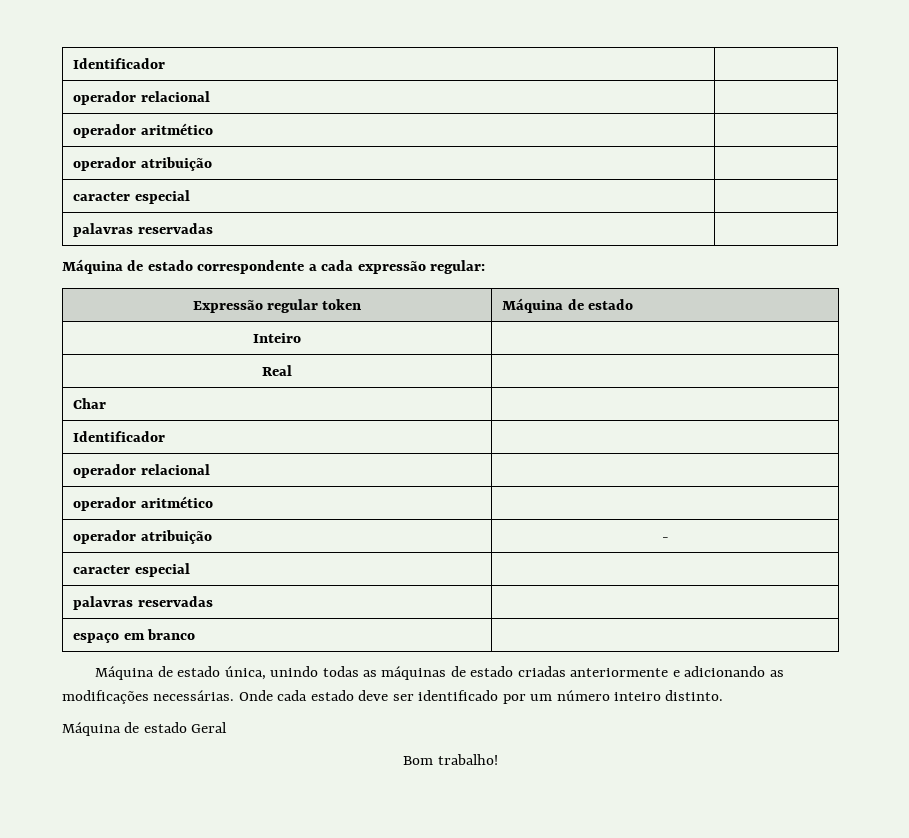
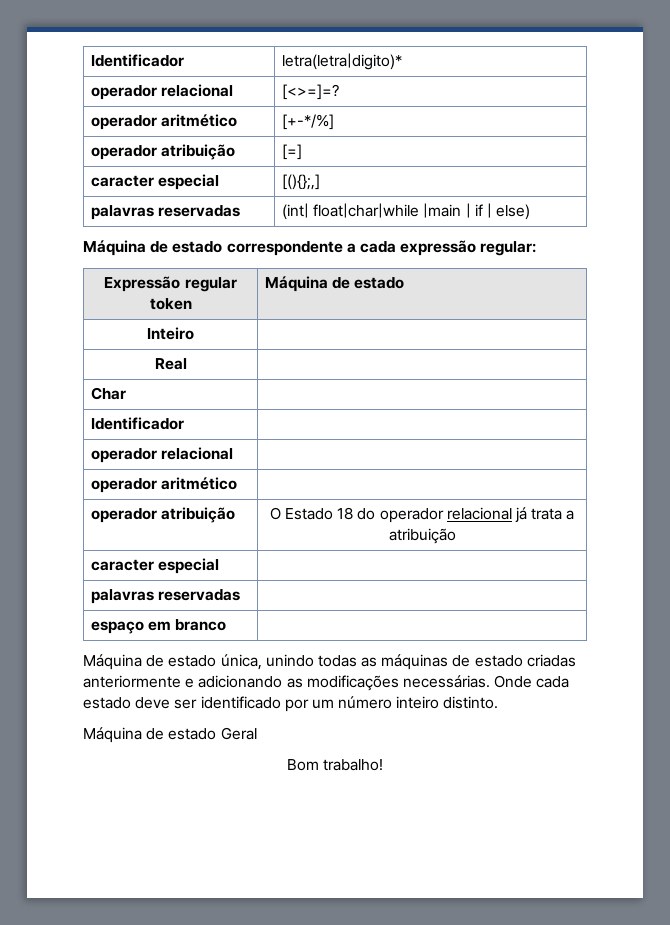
[73,58,166,69] [73,91,210,105] [73,123,213,138] [73,157,212,171] [73,190,190,204] [73,223,213,237] Identificador | // operador relacional | // operador aritmético | // operador atribuição | // caracter especial | // palavras reservadas | -> [90,54,184,67] [281,53,402,70] [90,84,234,100] [281,84,339,100] [90,114,238,130] [281,114,334,130] [90,144,236,160] [281,144,302,160] [90,174,220,190] [281,174,320,190] [90,205,241,220] [281,203,531,220] Identificador | letra(letra|digito)* // operador relacional | [<>=]=? // operador aritmético | [+-*/%] // operador atribuição | [=] // caracter especial | [(){};,] // palavras reservadas | (int| float|char|while |main | if | else)
[661,537,669,541] - -> [269,507,575,523] [388,528,456,544] O Estado 18 do operador relacional já trata a atribuição

